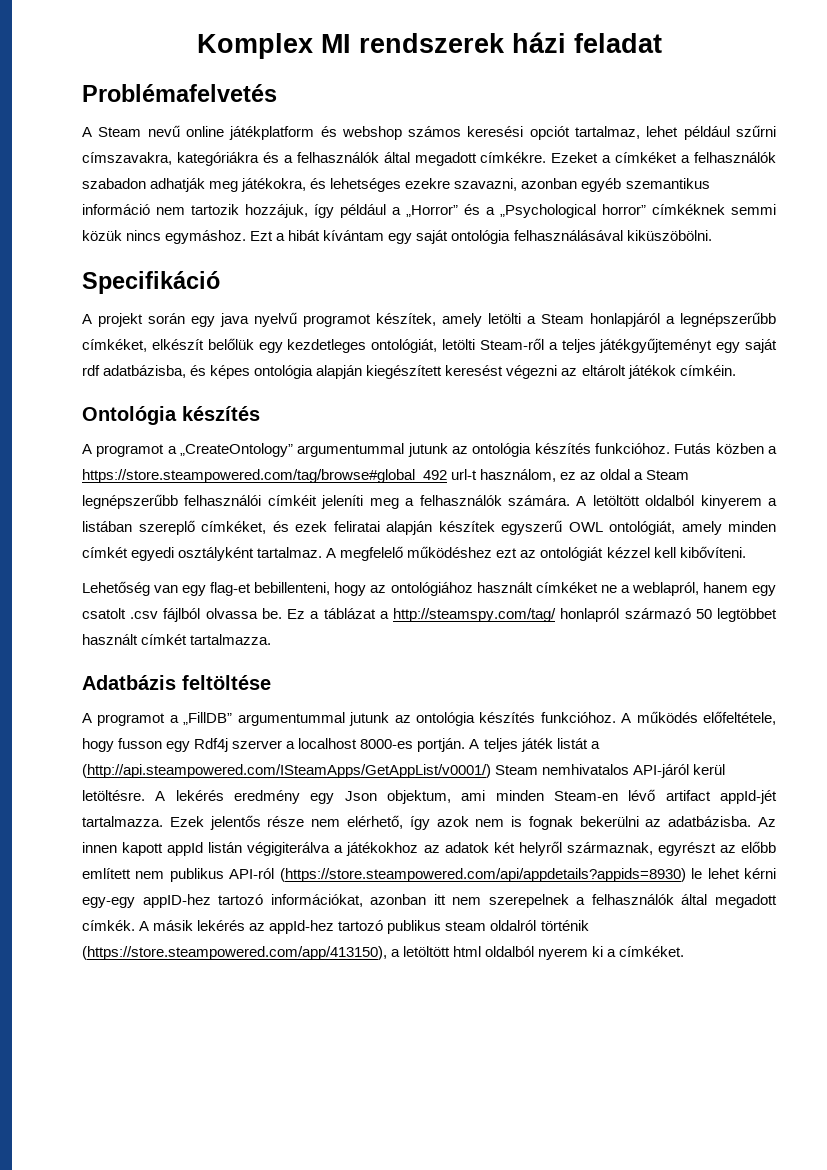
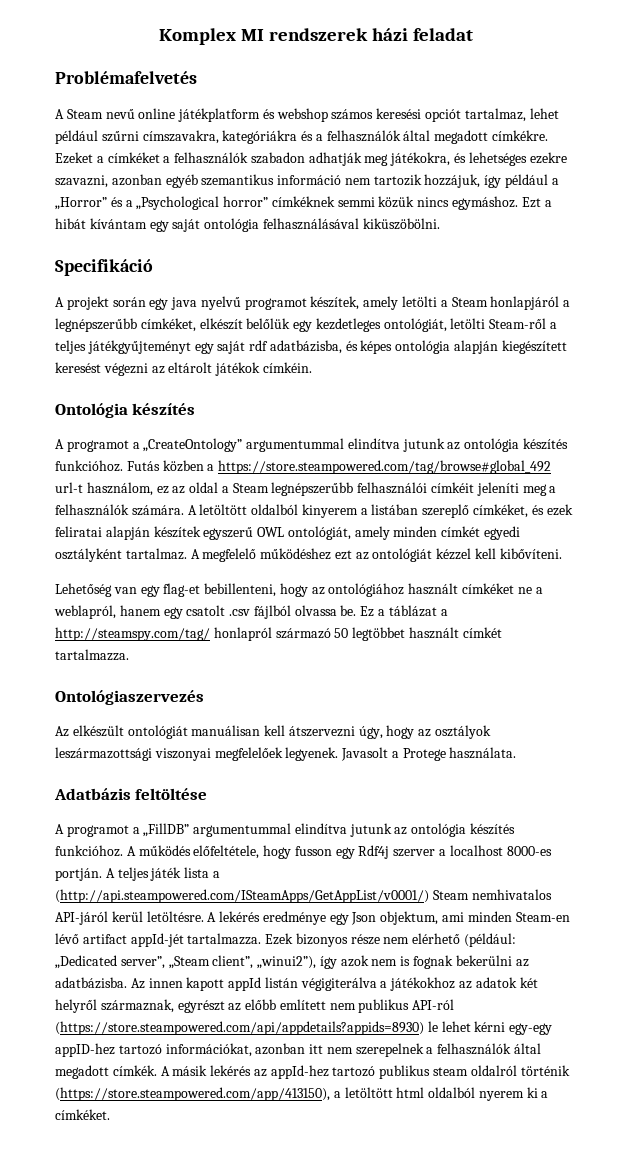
(405, 450) none -> [347,438,400,449] elindítva
(272, 639) none -> [55,690,204,705] [55,725,492,739] [55,747,517,761] // Ontológiaszervezés // Az elkészült ontológiát manuálisan kell átszervezni úgy, hogy az osztályok leszármazottsági viszonyai megfelelőek legyenek. Javasolt a Protege használata.
(345, 719) none -> [294,823,347,834] elindítva
[556,738,588,749] listát -> [184,867,210,878] lista
[234,790,300,804] eredmény -> [262,911,326,925] eredménye
[209,815,261,830] jelentős -> [295,933,348,947] bizonyos
[346,815,403,829] elérhető, -> [412,933,517,947] [55,955,317,969] elérhető (például: „Dedicated server”, „Steam client”, „winui2”),

